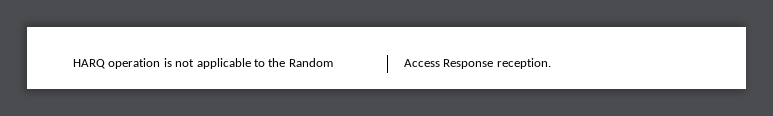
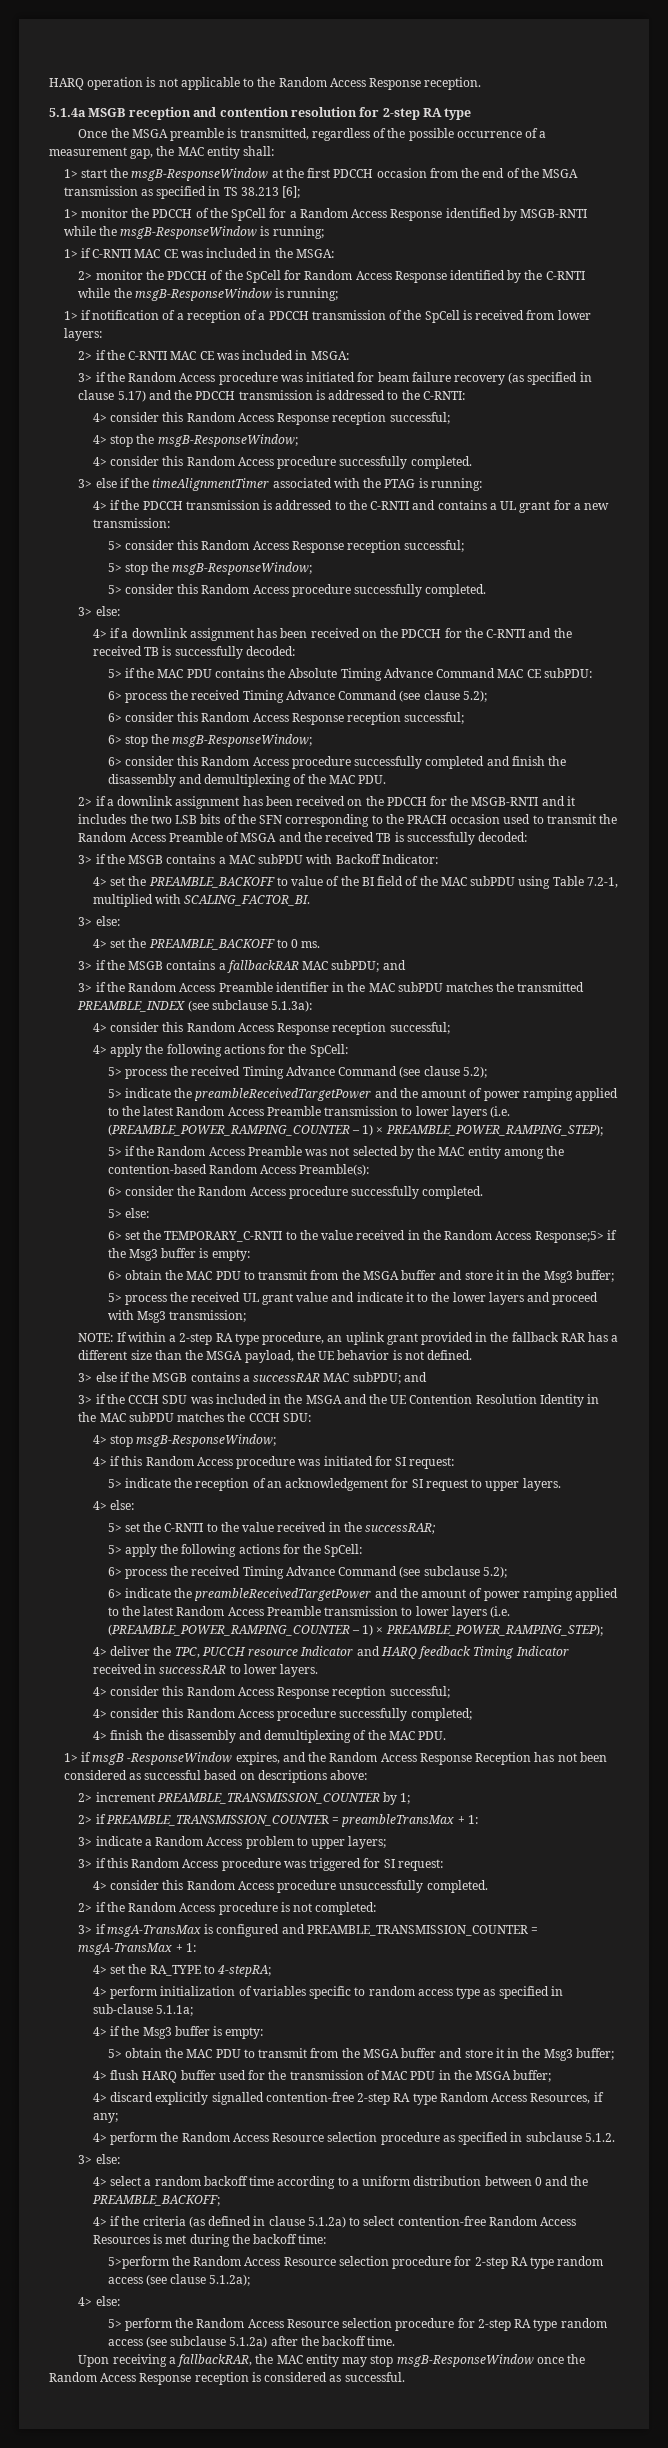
(551, 63) none -> [49,107,472,120] [78,128,547,141] [49,146,275,159] [63,168,579,181] [63,186,301,199] [63,208,588,221] [63,226,324,239] [63,248,334,258] [78,270,585,283] [78,288,339,301] [63,310,591,323] [63,328,102,341] [78,350,349,360] [78,372,592,385] [78,390,465,402] [93,412,450,425] [93,434,298,447] [93,456,472,469] [78,478,482,491] [93,500,610,513] [93,518,171,528] [107,540,465,553] [107,562,313,575] [107,584,487,597] [78,606,120,616] [93,628,572,641] [93,646,295,659] [107,668,592,681] [107,690,487,703] [107,712,465,725] [107,734,313,747] [107,756,567,769] [107,774,387,787] [78,796,575,809] [78,814,618,827] [78,832,527,845] [78,854,438,864] [93,876,618,889] [93,894,311,907] [78,916,120,926] [93,938,321,950] [78,960,406,973] [78,982,585,992] [77,1000,313,1012] [93,1022,450,1035] [93,1044,348,1057] [107,1066,487,1079] [107,1088,619,1101] [107,1106,511,1119] [107,1124,603,1136] [107,1146,565,1159] [107,1164,370,1176] [107,1186,484,1199] [107,1208,149,1218] [107,1230,617,1243] [107,1248,250,1261] [107,1270,614,1283] [107,1292,599,1305] [107,1310,247,1323] [78,1332,619,1345] [78,1350,472,1363] [78,1372,427,1384] [78,1394,600,1407] [78,1412,311,1422] [93,1434,277,1447] [93,1456,455,1469] [107,1478,561,1491] [93,1500,135,1510] [107,1522,436,1534] [107,1544,363,1557] [107,1566,507,1579] [107,1588,619,1601] [107,1606,511,1619] [107,1624,603,1636] [93,1646,569,1659] [93,1664,319,1677] [93,1686,450,1699] [93,1708,472,1721] [93,1730,447,1743] [63,1752,607,1765] [63,1770,368,1783] [78,1792,411,1805] [78,1814,478,1827] [78,1836,387,1849] [78,1858,443,1871] [93,1880,488,1893] [78,1902,377,1915] [78,1924,539,1937] [78,1943,196,1955] [93,1964,272,1977] [93,1986,563,1999] [93,2004,194,2016] [93,2026,264,2039] [107,2048,614,2061] [93,2070,552,2083] [93,2092,604,2105] [93,2113,119,2123] [93,2132,615,2145] [78,2154,120,2164] [93,2176,589,2189] [92,2195,221,2206] [93,2216,577,2228] [93,2234,327,2247] [107,2256,604,2269] [107,2274,251,2286] [78,2296,120,2306] [107,2318,607,2331] [107,2336,396,2348] [78,2354,586,2367] [49,2372,405,2385] // 5.1.4a MSGB reception and contention resolution for 2-step RA type // Once the MSGA preamble is transmitted, regardless of the possible occurrence of a measurement gap, the MAC entity shall: // 1> start the msgB-ResponseWindow at the first PDCCH occasion from the end of the MSGA transmission as specified in TS 38.213 [6]; // 1> monitor the PDCCH of the SpCell for a Random Access Response identified by MSGB-RNTI while the msgB-ResponseWindow is running; // 1> if C-RNTI MAC CE was included in the MSGA: // 2> monitor the PDCCH of the SpCell for Random Access Response identified by the C-RNTI while the msgB-ResponseWindow is running; // 1> if notification of a reception of a PDCCH transmission of the SpCell is received from lower layers: // 2> if the C-RNTI MAC CE was included in MSGA: // 3> if the Random Access procedure was initiated for beam failure recovery (as specified in clause 5.17) and the PDCCH transmission is addressed to the C-RNTI: // 4> consider this Random Access Response reception successful; // 4> stop the msgB-ResponseWindow; // 4> consider this Random Access procedure successfully completed. // 3> else if the timeAlignmentTimer associated with the PTAG is running: // 4> if the PDCCH transmission is addressed to the C-RNTI and contains a UL grant for a new transmission: // 5> consider this Random Access Response reception successful; // 5> stop the msgB-ResponseWindow; // 5> consider this Random Access procedure successfully completed. // 3> else: // 4> if a downlink assignment has been received on the PDCCH for the C-RNTI and the received TB is successfully decoded: // 5> if the MAC PDU contains the Absolute Timing Advance Command MAC CE subPDU: // 6> process the received Timing Advance Command (see clause 5.2); // 6> consider this Random Access Response reception successful; // 6> stop the msgB-ResponseWindow; // 6> consider this Random Access procedure successfully completed and finish the disassembly and demultiplexing of the MAC PDU. // 2> if a downlink assignment has been received on the PDCCH for the MSGB-RNTI and it includes the two LSB bits of the SFN corresponding to the PRACH occasion used to transmit the Random Access Preamble of MSGA and the received TB is successfully decoded: // 3> if the MSGB contains a MAC subPDU with Backoff Indicator: // 4> set the PREAMBLE_BACKOFF to value of the BI field of the MAC subPDU using Table 7.2-1, multiplied with SCALING_FACTOR_BI. // 3> else: // 4> set the PREAMBLE_BACKOFF to 0 ms. // 3> if the MSGB contains a fallbackRAR MAC subPDU; and // 3> if the Random Access Preamble identifier in the MAC subPDU matches the transmitted PREAMBLE_INDEX (see subclause 5.1.3a): // 4> consider this Random Access Response reception successful; // 4> apply the following actions for the SpCell: // 5> process the received Timing Advance Command (see clause 5.2); // 5> indicate the preambleReceivedTargetPower and the amount of power ramping applied to the latest Random Access Preamble transmission to lower layers (i.e. (PREAMBLE_POWER_RAMPING_COUNTER – 1) × PREAMBLE_POWER_RAMPING_STEP); // 5> if the Random Access Preamble was not selected by the MAC entity among the contention-based Random Access Preamble(s): // 6> consider the Random Access procedure successfully completed. // 5> else: // 6> set the TEMPORARY_C-RNTI to the value received in the Random Access Response;5> if the Msg3 buffer is empty: // 6> obtain the MAC PDU to transmit from the MSGA buffer and store it in the Msg3 buffer; // 5> process the received UL grant value and indicate it to the lower layers and proceed with Msg3 transmission; // NOTE: If within a 2-step RA type procedure, an uplink grant provided in the fallback RAR has a different size than the MSGA payload, the UE behavior is not defined. // 3> else if the MSGB contains a successRAR MAC subPDU; and // 3> if the CCCH SDU was included in the MSGA and the UE Contention Resolution Identity in the MAC subPDU matches the CCCH SDU: // 4> stop msgB-ResponseWindow; // 4> if this Random Access procedure was initiated for SI request: // 5> indicate the reception of an acknowledgement for SI request to upper layers. // 4> else: // 5> set the C-RNTI to the value received in the successRAR; // 5> apply the following actions for the SpCell: // 6> process the received Timing Advance Command (see subclause 5.2); // 6> indicate the preambleReceivedTargetPower and the amount of power ramping applied to the latest Random Access Preamble transmission to lower layers (i.e. (PREAMBLE_POWER_RAMPING_COUNTER – 1) × PREAMBLE_POWER_RAMPING_STEP); // 4> deliver the TPC, PUCCH resource Indicator and HARQ feedback Timing Indicator received in successRAR to lower layers. // 4> consider this Random Access Response reception successful; // 4> consider this Random Access procedure successfully completed; // 4> finish the disassembly and demultiplexing of the MAC PDU. // 1> if msgB -ResponseWindow expires, and the Random Access Response Reception has not been considered as successful based on descriptions above: // 2> increment PREAMBLE_TRANSMISSION_COUNTER by 1; // 2> if PREAMBLE_TRANSMISSION_COUNTER = preambleTransMax + 1: // 3> indicate a Random Access problem to upper layers; // 3> if this Random Access procedure was triggered for SI request: // 4> consider this Random Access procedure unsuccessfully completed. // 2> if the Random Access procedure is not completed: // 3> if msgA-TransMax is configured and PREAMBLE_TRANSMISSION_COUNTER = msgA-TransMax + 1: // 4> set the RA_TYPE to 4-stepRA; // 4> perform initialization of variables specific to random access type as specified in sub-clause 5.1.1a; // 4> if the Msg3 buffer is empty: // 5> obtain the MAC PDU to transmit from the MSGA buffer and store it in the Msg3 buffer; // 4> flush HARQ buffer used for the transmission of MAC PDU in the MSGA buffer; // 4> discard explicitly signalled contention-free 2-step RA type Random Access Resources, if any; // 4> perform the Random Access Resource selection procedure as specified in subclause 5.1.2. // 3> else: // 4> select a random backoff time according to a uniform distribution between 0 and the PREAMBLE_BACKOFF; // 4> if the criteria (as defined in clause 5.1.2a) to select contention-free Random Access Resources is met during the backoff time: // 5>perform the Random Access Resource selection procedure for 2-step RA type random access (see clause 5.1.2a); // 4> else: // 5> perform the Random Access Resource selection procedure for 2-step RA type random access (see subclause 5.1.2a) after the backoff time. // Upon receiving a fallbackRAR, the MAC entity may stop msgB-ResponseWindow once the Random Access Response reception is considered as successful.

